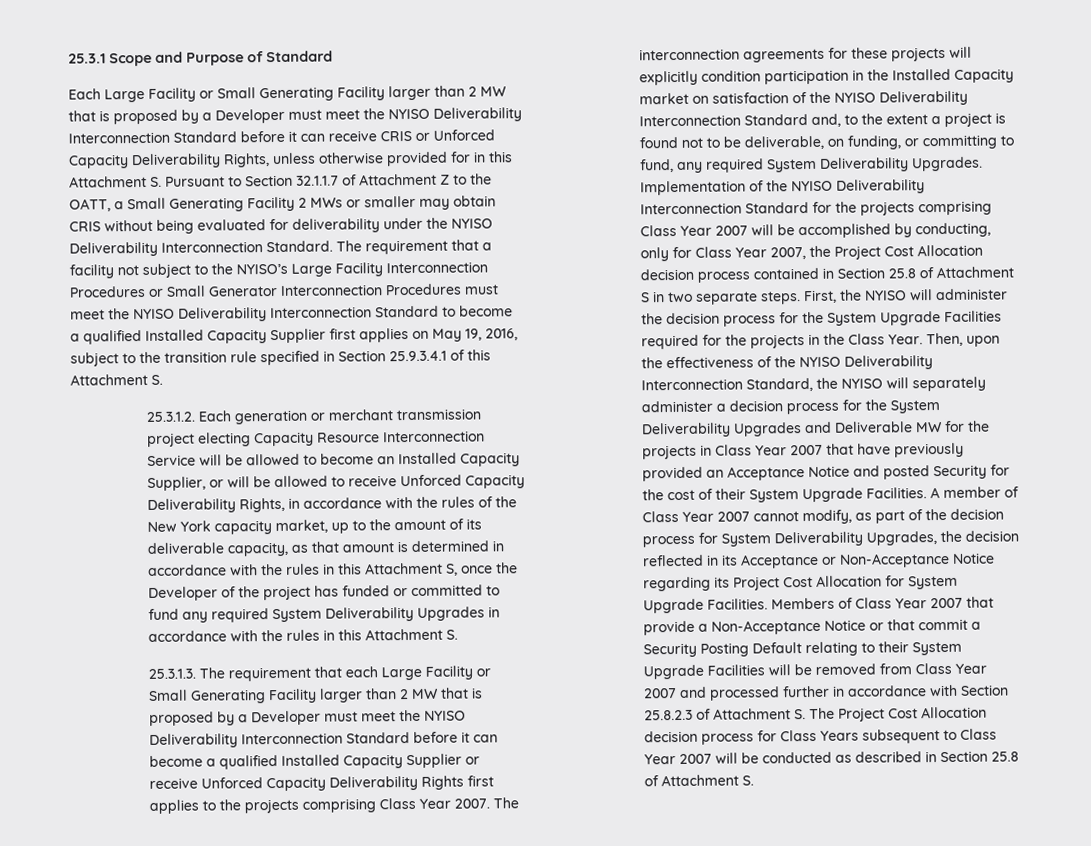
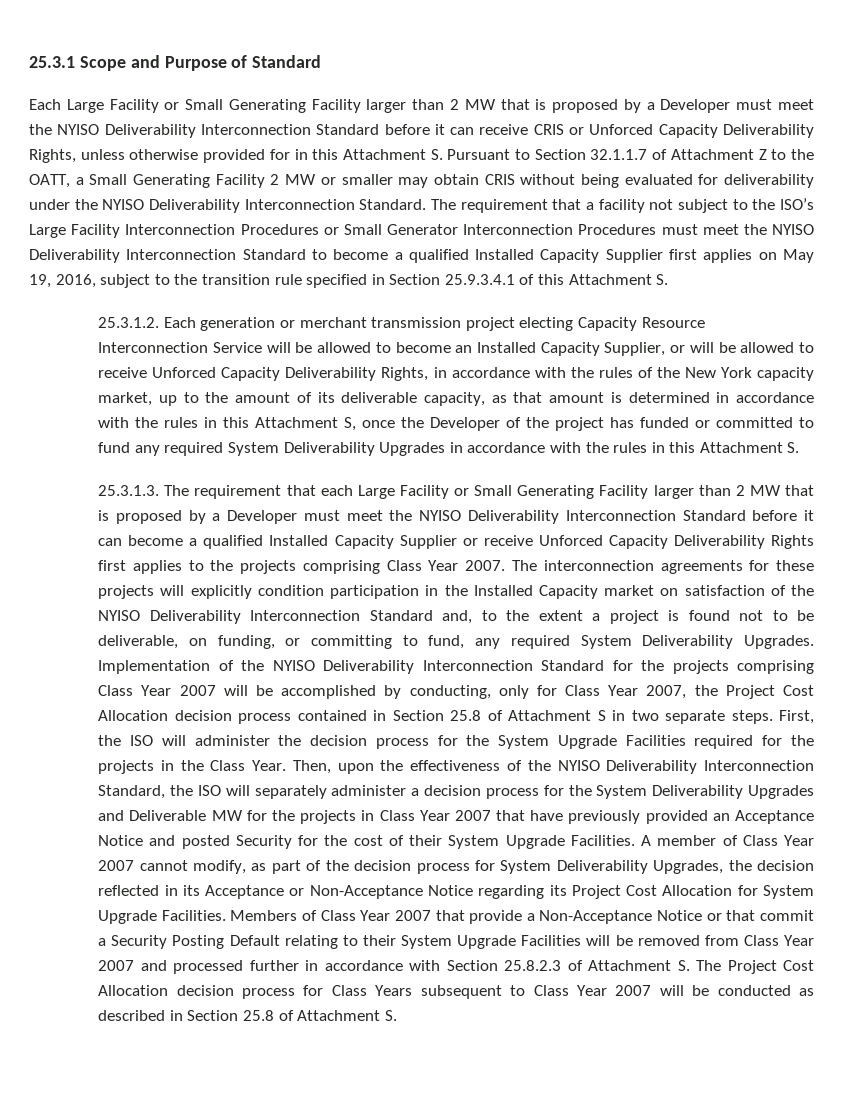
[310,197,343,208] MWs -> [285,174,317,185] MW
[236,263,288,275] NYISO’s -> [779,198,814,210] ISO’s
[865,290,908,301] NYISO -> [129,735,153,746] ISO
[841,378,884,389] NYISO -> [197,785,221,796] ISO

